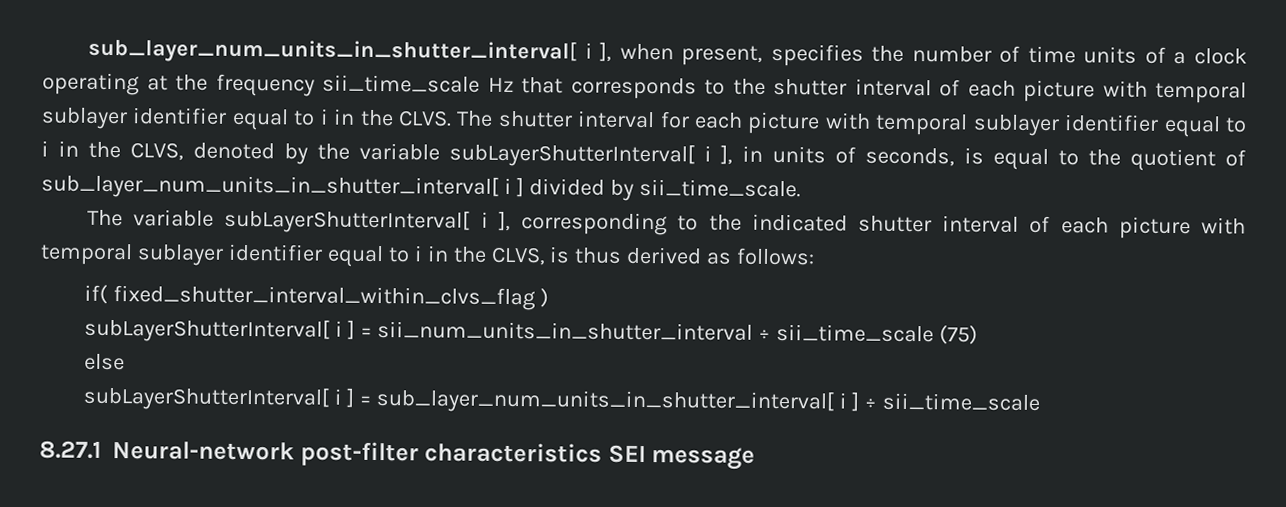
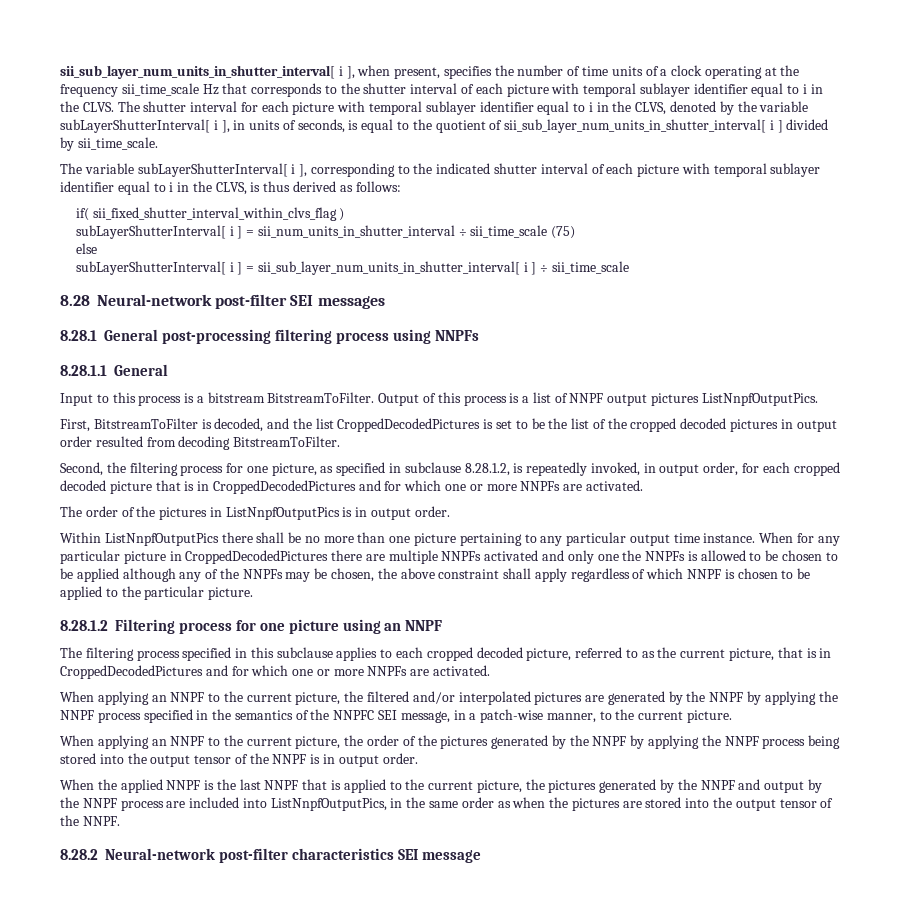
[88,37,578,65] sub_layer_num_units_in_shutter_interval[ -> [60,65,335,79] sii_sub_layer_num_units_in_shutter_interval[
[41,173,499,200] sub_layer_num_units_in_shutter_interval[ -> [504,119,767,133] sii_sub_layer_num_units_in_shutter_interval[
[112,285,536,311] fixed_shutter_interval_within_clvs_flag -> [92,207,337,221] sii_fixed_shutter_interval_within_clvs_flag
[376,388,835,415] sub_layer_num_units_in_shutter_interval[ -> [257,261,520,275] sii_sub_layer_num_units_in_shutter_interval[
[39,440,419,467] 8.27.1 Neural-network post-filter -> [60,294,385,309] [60,329,479,344] [60,364,168,376] [60,392,818,406] [60,418,837,432] [60,436,341,450] [60,462,840,476] [60,480,643,494] [60,506,450,520] [60,532,840,546] [60,550,838,564] [60,568,811,582] [60,586,254,600] [60,619,443,634] [60,647,832,661] [60,665,491,679] [60,691,838,705] [60,709,733,723] [60,735,841,749] [60,753,418,767] [60,779,822,793] [60,797,834,811] [60,815,120,826] [60,848,288,863] 8.28 Neural-network post-filter SEI messages // 8.28.1 General post-processing filtering process using NNPFs // 8.28.1.1 General // Input to this process is a bitstream BitstreamToFilter. Output of this process is a list of NNPF output pictures ListNnpfOutputPics. // First, BitstreamToFilter is decoded, and the list CroppedDecodedPictures is set to be the list of the cropped decoded pictures in output order resulted from decoding BitstreamToFilter. // Second, the filtering process for one picture, as specified in subclause 8.28.1.2, is repeatedly invoked, in output order, for each cropped decoded picture that is in CroppedDecodedPictures and for which one or more NNPFs are activated. // The order of the pictures in ListNnpfOutputPics is in output order. // Within ListNnpfOutputPics there shall be no more than one picture pertaining to any particular output time instance. When for any particular picture in CroppedDecodedPictures there are multiple NNPFs activated and only one the NNPFs is allowed to be chosen to be applied although any of the NNPFs may be chosen, the above constraint shall apply regardless of which NNPF is chosen to be applied to the particular picture. // 8.28.1.2 Filtering process for one picture using an NNPF // The filtering process specified in this subclause applies to each cropped decoded picture, referred to as the current picture, that is in CroppedDecodedPictures and for which one or more NNPFs are activated. // When applying an NNPF to the current picture, the filtered and/or interpolated pictures are generated by the NNPF by applying the NNPF process specified in the semantics of the NNPFC SEI message, in a patch-wise manner, to the current picture. // When applying an NNPF to the current picture, the order of the pictures generated by the NNPF by applying the NNPF process being stored into the output tensor of the NNPF is in output order. // When the applied NNPF is the last NNPF that is applied to the current picture, the pictures generated by the NNPF and output by the NNPF process are included into ListNnpfOutputPics, in the same order as when the pictures are stored into the output tensor of the NNPF. // 8.28.2 Neural-network post-filter

